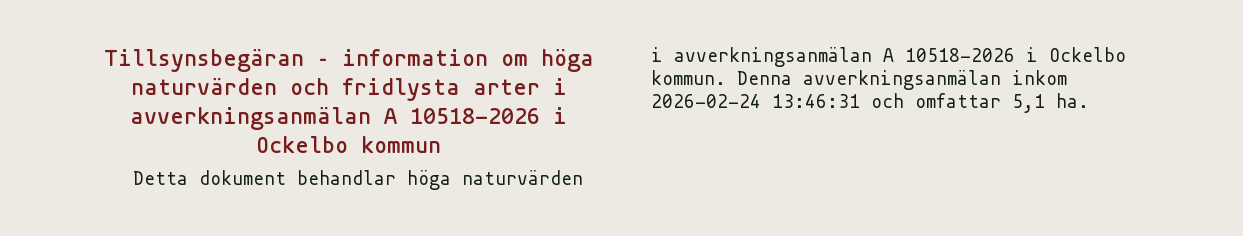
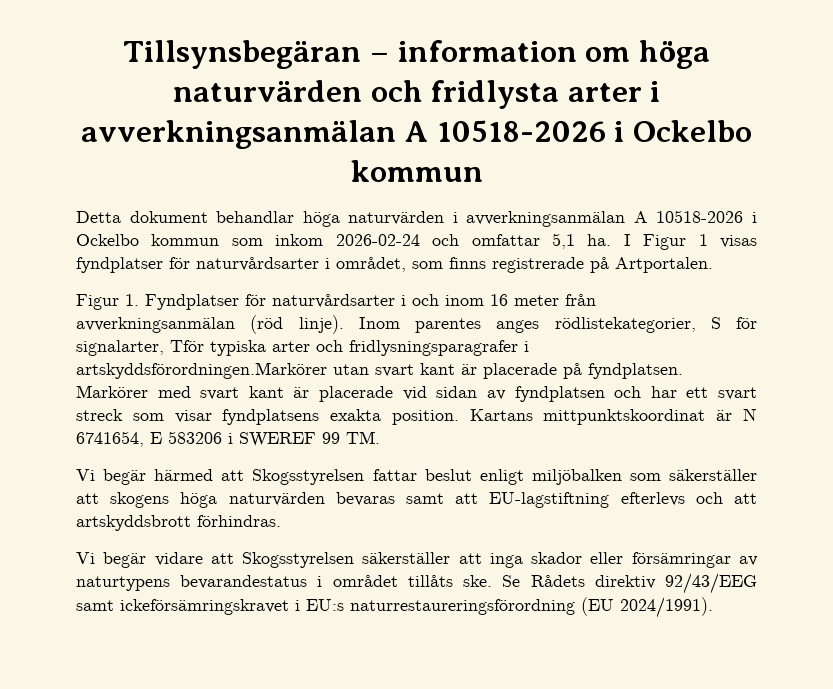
[651,70,1001,90] kommun. Denna avverkningsanmälan -> [151,234,263,246] kommun som
[772,94,860,108] 13:46:31 -> (420, 240) none
(1089, 100) none -> [623,234,757,250] [76,257,713,273] [76,294,596,310] [76,315,757,334] [76,340,529,356] [76,362,683,379] [76,385,758,402] [76,408,757,425] [76,431,380,447] [76,469,758,485] [76,492,758,508] [76,515,281,531] [76,552,758,568] [76,573,757,594] [76,597,713,618] I Figur 1 visas fyndplatser för naturvårdsarter i området, som finns registrerade på Artportalen. // Figur 1. Fyndplatser för naturvårdsarter i och inom 16 meter från avverkningsanmälan (röd linje). Inom parentes anges rödlistekategorier, S för signalarter, Tför typiska arter och fridlysningsparagrafer i artskyddsförordningen.Markörer utan svart kant är placerade på fyndplatsen. Markörer med svart kant är placerade vid sidan av fyndplatsen och har ett svart streck som visar fyndplatsens exakta position. Kartans mittpunktskoordinat är N 6741654, E 583206 i SWEREF 99 TM. // Vi begär härmed att Skogsstyrelsen fattar beslut enligt miljöbalken som säkerställer att skogens höga naturvärden bevaras samt att EU-lagstiftning efterlevs och att artskyddsbrott förhindras. // Vi begär vidare att Skogsstyrelsen säkerställer att inga skador eller försämringar av naturtypens bevarandestatus i området tillåts ske. Se Rådets direktiv 92/43/EEG samt ickeförsämringskravet i EU:s naturrestaureringsförordning (EU 2024/1991).

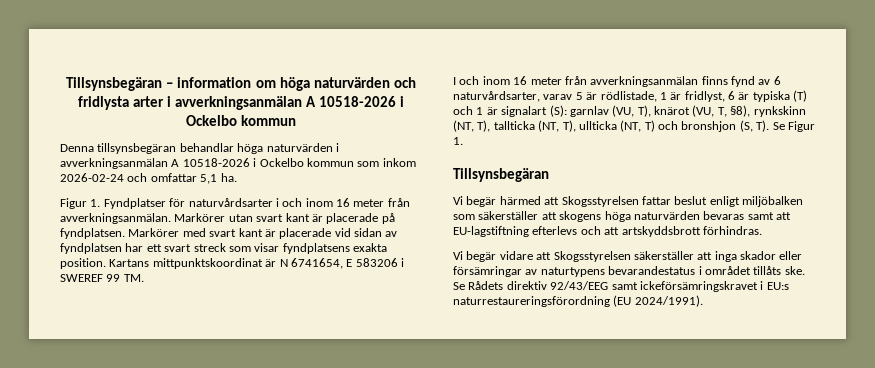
[76,211,208,223] Detta dokument -> [60,143,177,154] Denna tillsynsbegäran
[623,234,757,250] [76,257,713,273] I Figur 1 visas fyndplatser för naturvårdsarter i området, som finns registrerade på Artportalen. -> (237, 177) none
[76,315,757,334] [76,340,529,356] [76,362,327,379] avverkningsanmälan (röd linje). Inom parentes anges rödlistekategorier, S för signalarter, Tför typiska arter och fridlysningsparagrafer i artskyddsförordningen.Markörer -> [60,213,226,224] avverkningsanmälan. Markörer
[614,386,642,398] och -> (122, 248) none
(380, 437) none -> [453,76,781,87] [453,90,808,102] [453,105,806,117] [453,120,815,132] [453,137,463,145] [453,168,549,182] // I och inom 16 meter från avverkningsanmälan finns fynd av 6 naturvårdsarter, varav 5 är rödlistade, 1 är fridlyst, 6 är typiska (T) och 1 är signalart (S): garnlav (VU, T), knärot (VU, T, §8), rynkskinn (NT, T), tallticka (NT, T), ullticka (NT, T) och bronshjon (S, T). Se Figur 1. // Tillsynsbegäran

